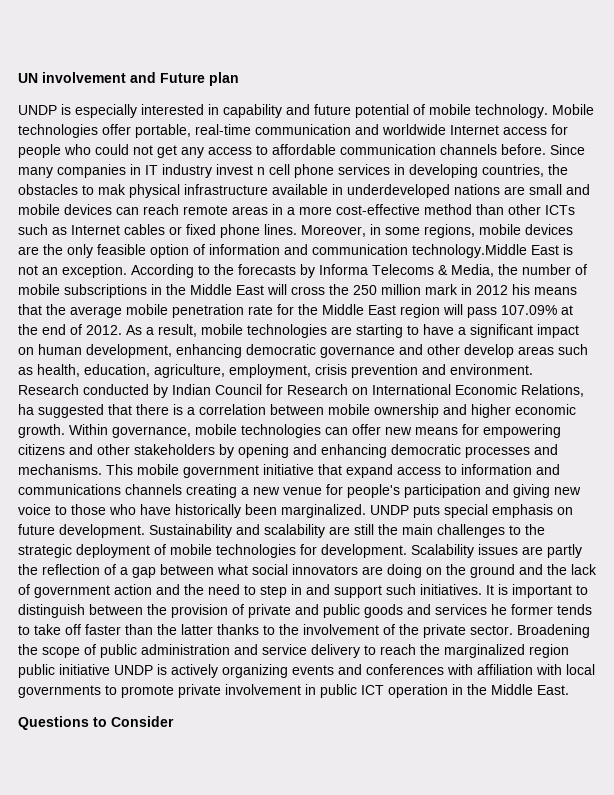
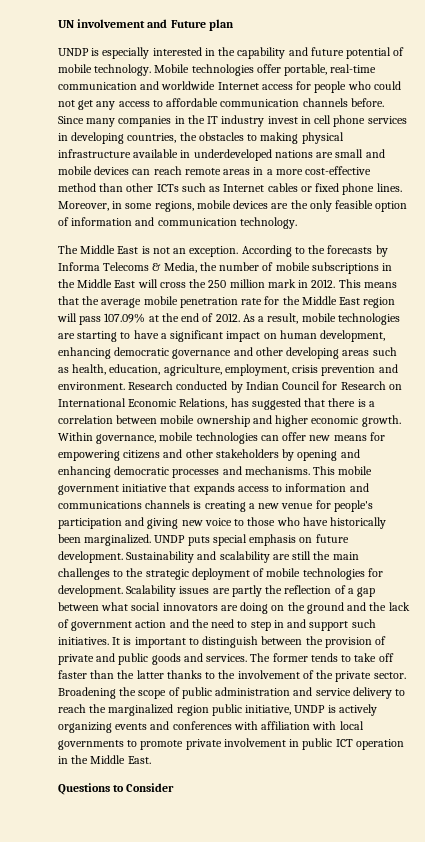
(219, 109) none -> [218,47,236,56] the
(141, 169) none -> [187,115,205,124] the
[257,167,265,175] n -> [300,116,311,124] in
[98,184,126,195] mak -> [260,132,299,144] making
[412,244,527,258] technology.Middle -> [239,217,297,229] [58,245,116,254] technology. // The Middle
[476,284,530,295] 2012 his -> [311,279,361,288] 2012. This
[464,344,514,358] develop -> [286,347,340,359] developing
[18,404,34,415] ha -> [230,398,249,407] has
[346,464,393,478] expand -> [193,483,235,495] expands
(182, 489) none -> [193,501,202,509] is
[435,604,507,615] services he -> [206,653,271,662] services. The
[59,664,110,675] initiative -> [245,705,292,715] initiative,

